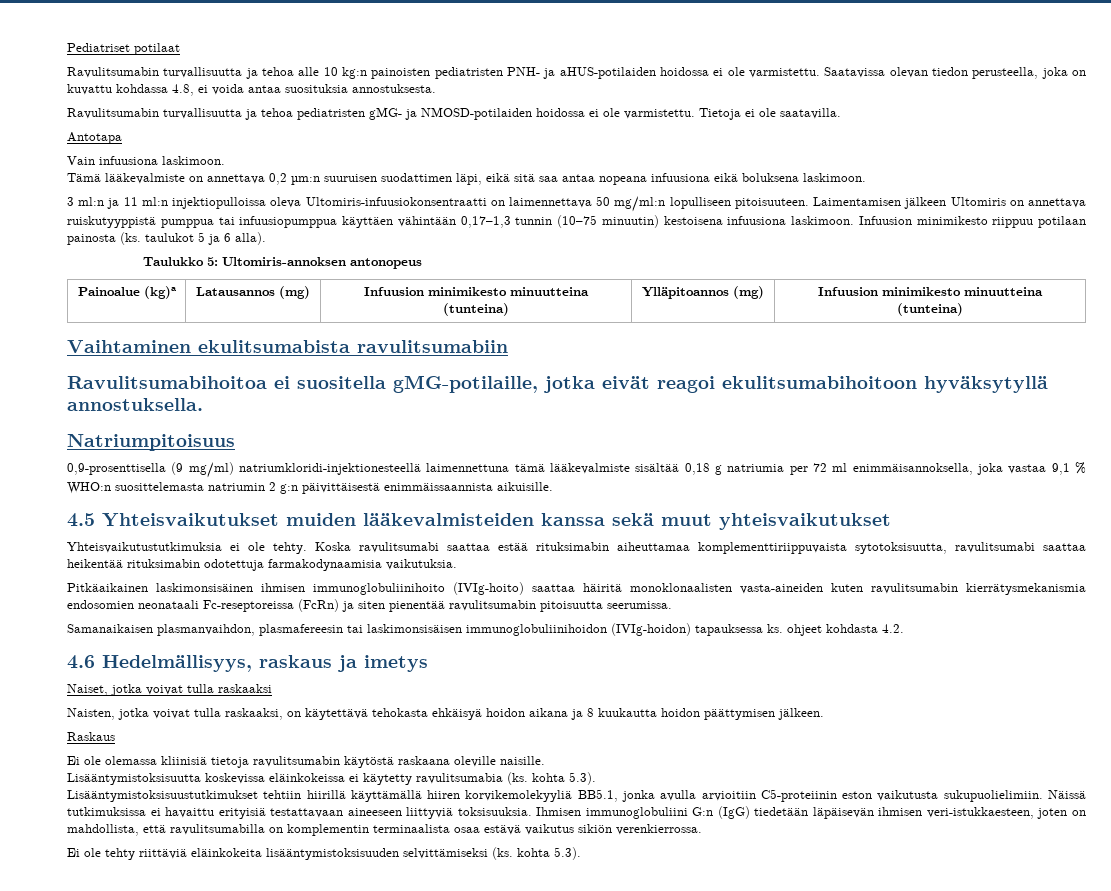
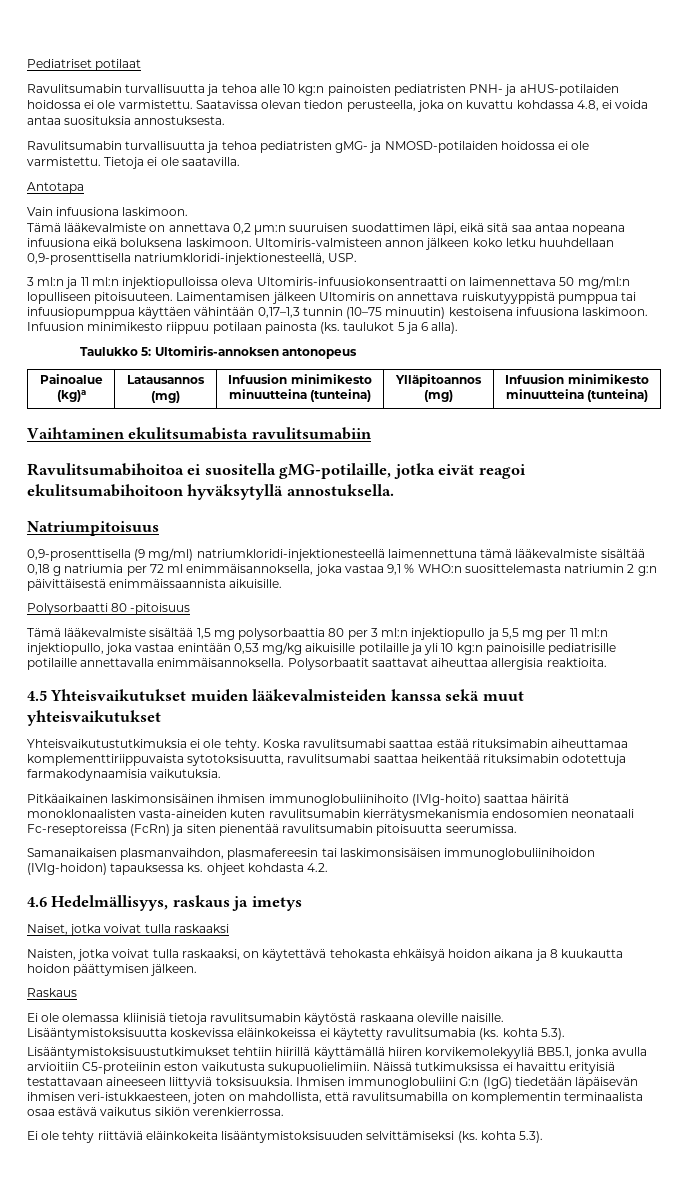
(866, 177) none -> [254,237,615,250] [27,252,358,265] Ultomiris-valmisteen annon jälkeen koko letku huuhdellaan 0,9-prosenttisella natriumkloridi-injektionesteellä, USP.
(553, 486) none -> [27,603,191,615] [27,627,608,640] [27,642,617,655] [27,657,607,670] // Polysorbaatti 80 -pitoisuus // Tämä lääkevalmiste sisältää 1,5 mg polysorbaattia 80 per 3 ml:n injektiopullo ja 5,5 mg per 11 ml:n injektiopullo, joka vastaa enintään 0,53 mg/kg aikuisille potilaille ja yli 10 kg:n painoisille pediatrisille potilaille annettavalla enimmäisannoksella. Polysorbaatit saattavat aiheuttaa allergisia reaktioita.

